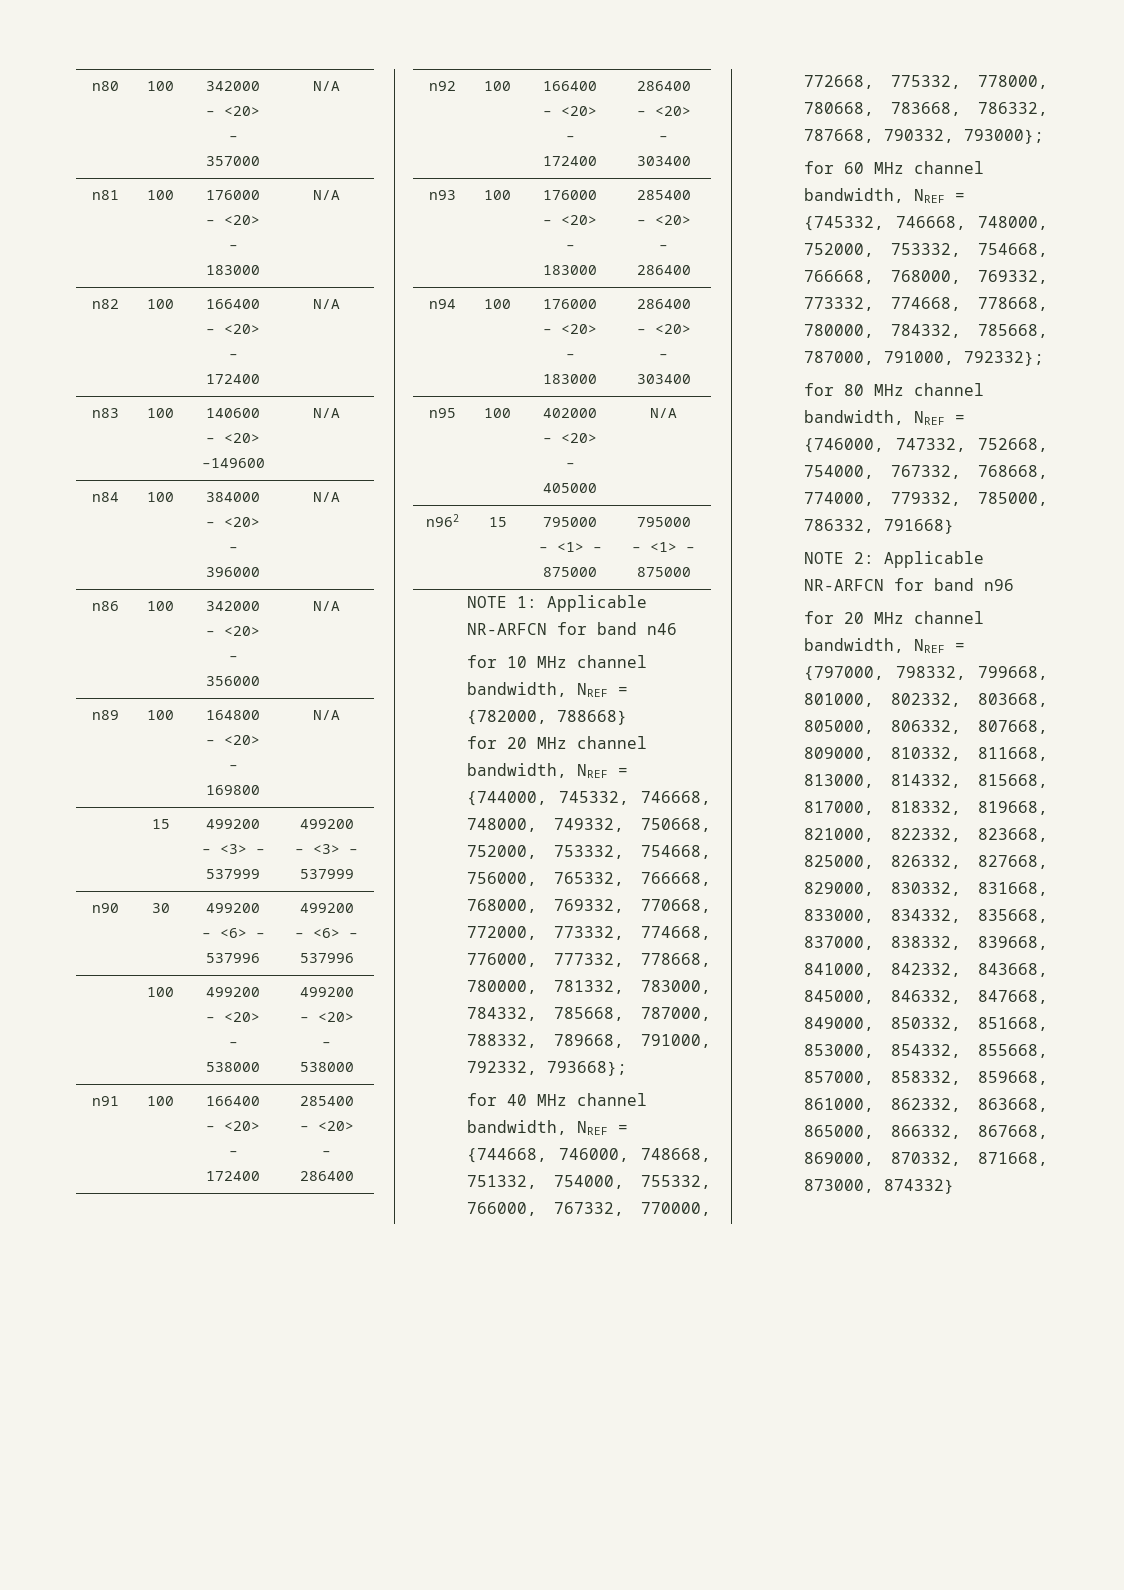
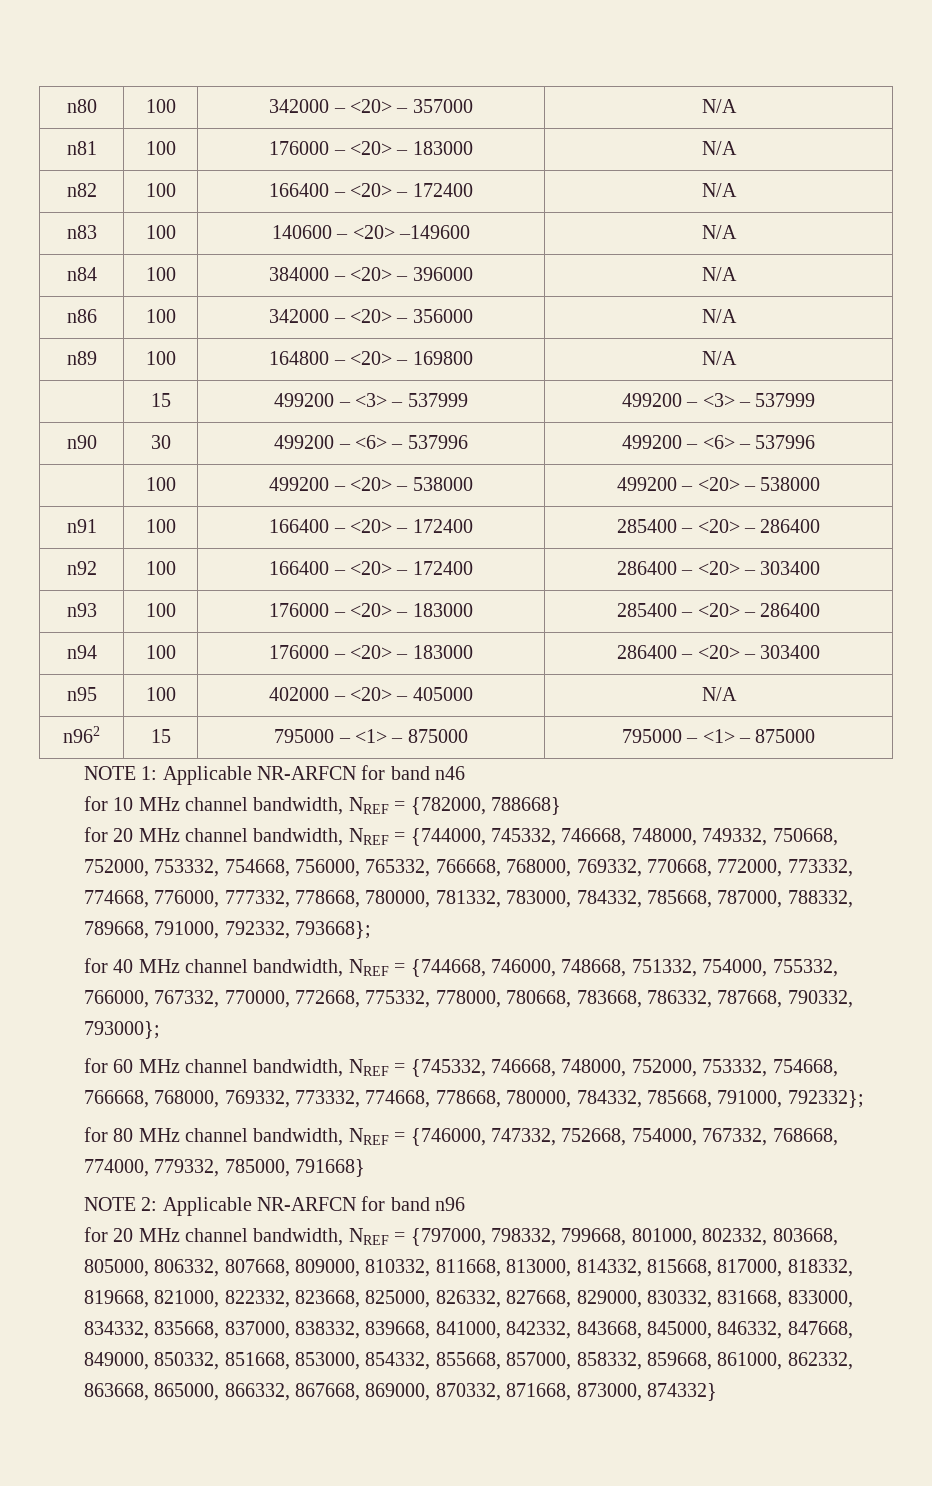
[803,351,874,365] 787000, -> (713, 1099) none
[803,519,874,533] 786332, -> (290, 1168) none

